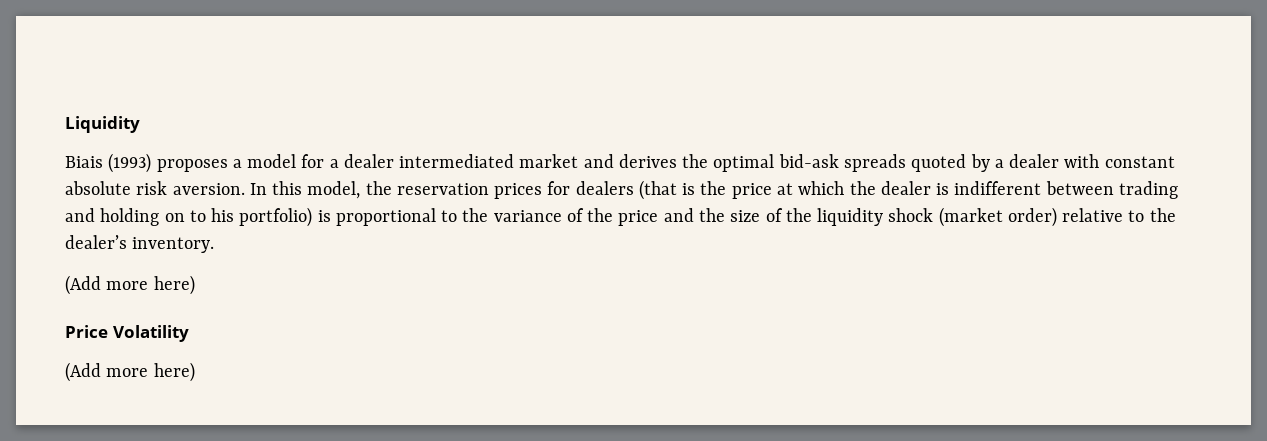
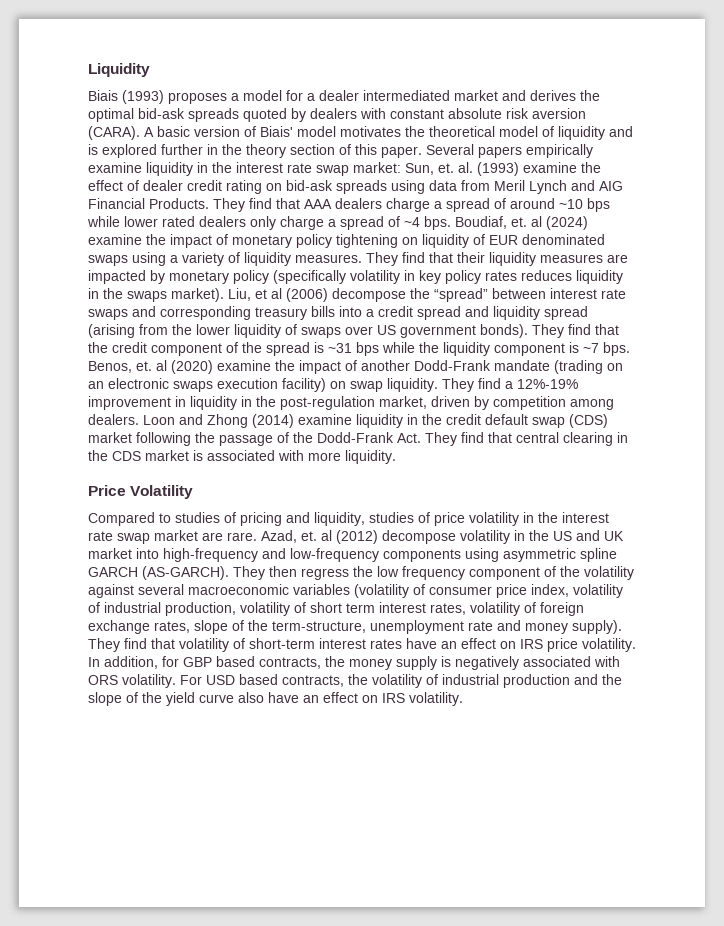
[994,154,1060,168] a dealer -> [310,108,357,119] dealers
[172,180,1178,200] [65,207,1176,227] [65,235,215,253] [65,275,195,295] [65,325,189,342] [65,362,195,382] aversion. In this model, the reservation prices for dealers (that is the price at which the dealer is indifferent between trading and holding on to his portfolio) is proportional to the variance of the price and the size of the liquidity shock (market order) relative to the dealer’s inventory. // (Add more here) // Price Volatility // (Add more here) -> [532,108,586,119] [88,126,633,140] [88,144,593,158] [88,162,601,176] [88,180,623,194] [88,198,610,212] [87,216,588,230] [88,234,605,248] [88,252,628,266] [88,270,623,284] [88,288,626,302] [88,306,588,320] [88,324,619,338] [88,342,630,356] [88,360,623,374] [88,378,578,392] [88,396,614,410] [88,414,608,428] [88,432,628,446] [88,450,396,464] [88,485,194,499] [88,512,609,526] [88,530,624,544] [88,548,617,562] [88,566,634,580] [88,584,623,598] [88,602,584,616] [88,620,622,634] [88,638,636,652] [88,656,620,670] [88,674,622,688] [88,692,463,706] aversion (CARA). A basic version of Biais' model motivates the theoretical model of liquidity and is explored further in the theory section of this paper. Several papers empirically examine liquidity in the interest rate swap market: Sun, et. al. (1993) examine the effect of dealer credit rating on bid-ask spreads using data from Meril Lynch and AIG Financial Products. They find that AAA dealers charge a spread of around ~10 bps while lower rated dealers only charge a spread of ~4 bps. Boudiaf, et. al (2024) examine the impact of monetary policy tightening on liquidity of EUR denominated swaps using a variety of liquidity measures. They find that their liquidity measures are impacted by monetary policy (specifically volatility in key policy rates reduces liquidity in the swaps market). Liu, et al (2006) decompose the “spread” between interest rate swaps and corresponding treasury bills into a credit spread and liquidity spread (arising from the lower liquidity of swaps over US government bonds). They find that the credit component of the spread is ~31 bps while the liquidity component is ~7 bps. Benos, et. al (2020) examine the impact of another Dodd-Frank mandate (trading on an electronic swaps execution facility) on swap liquidity. They find a 12%-19% improvement in liquidity in the post-regulation market, driven by competition among dealers. Loon and Zhong (2014) examine liquidity in the credit default swap (CDS) market following the passage of the Dodd-Frank Act. They find that central clearing in the CDS market is associated with more liquidity. // Price Volatility // Compared to studies of pricing and liquidity, studies of price volatility in the interest rate swap market are rare. Azad, et. al (2012) decompose volatility in the US and UK market into high-frequency and low-frequency components using asymmetric spline GARCH (AS-GARCH). They then regress the low frequency component of the volatility against several macroeconomic variables (volatility of consumer price index, volatility of industrial production, volatility of short term interest rates, volatility of foreign exchange rates, slope of the term-structure, unemployment rate and money supply). They find that volatility of short-term interest rates have an effect on IRS price volatility. In addition, for GBP based contracts, the money supply is negatively associated with ORS volatility. For USD based contracts, the volatility of industrial production and the slope of the yield curve also have an effect on IRS volatility.

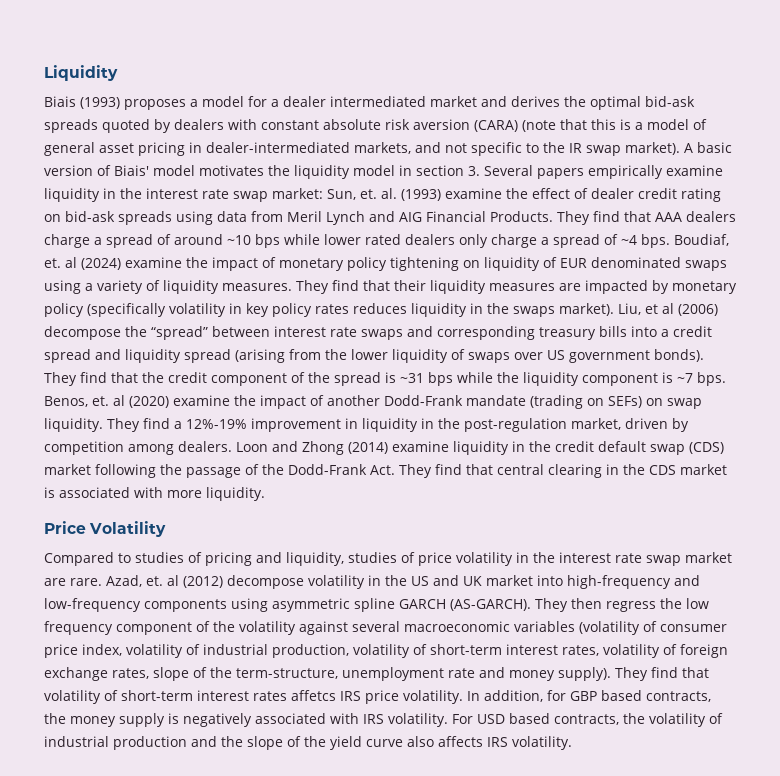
[88,126,140,140] (CARA). -> [474,119,707,132] [44,142,680,156] (CARA) (note that this is a model of general asset pricing in dealer-intermediated markets, and not specific to the IR swap market).
[429,126,633,140] [88,144,422,158] theoretical model of liquidity and is explored further in the theory section of this paper. -> [294,165,480,179] liquidity model in section 3.
[88,378,326,392] an electronic swaps execution facility) -> [608,396,642,408] SEFs)
[310,602,375,613] short term -> [430,644,502,655] short-term
[406,638,516,649] have an effect on -> [291,690,336,701] affetcs
[88,675,118,685] ORS -> [363,714,384,724] IRS
[268,692,378,703] have an effect on -> [438,736,483,747] affects

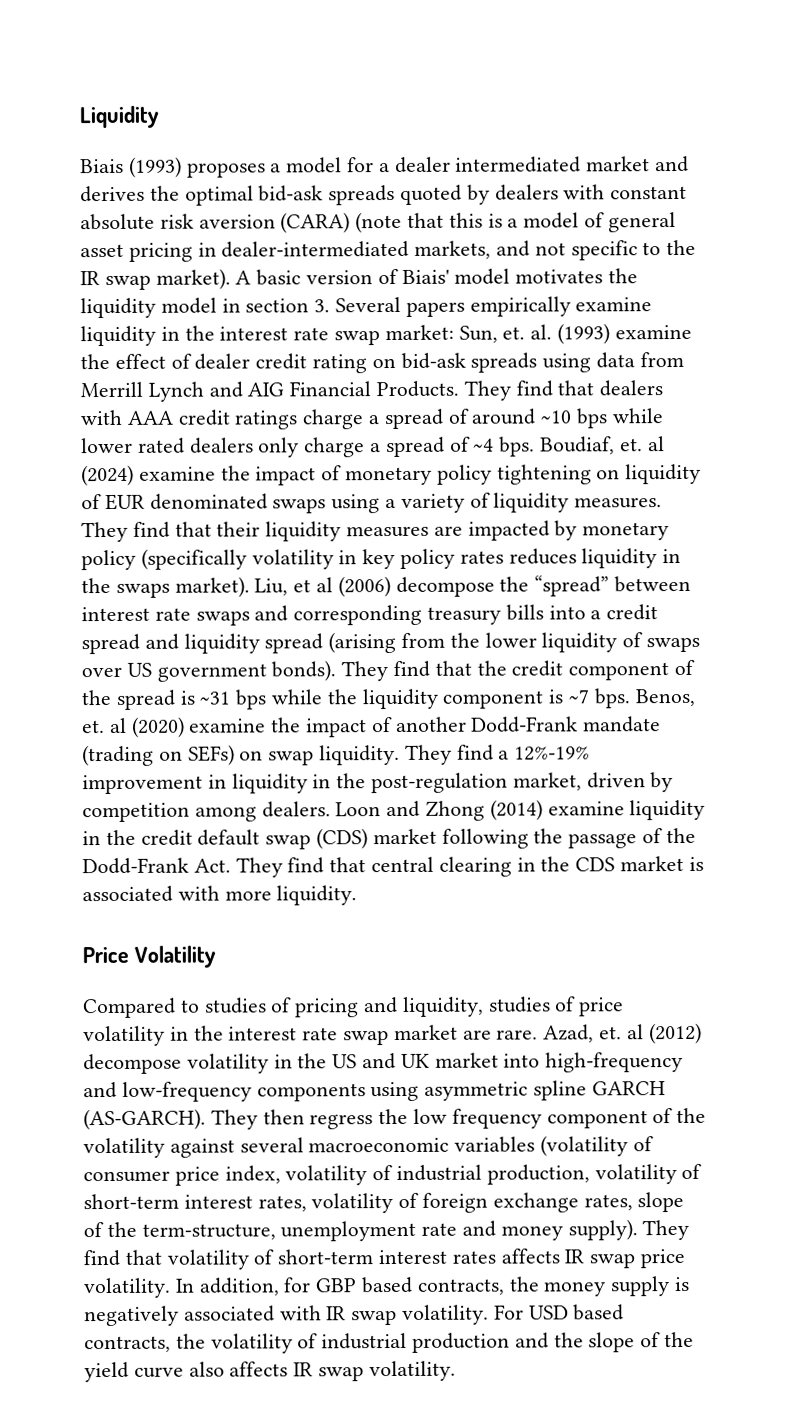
[287,211,322,222] Meril -> [80,381,143,398] Merrill
[655,211,736,222] AAA dealers -> [599,380,664,397] [80,409,299,430] dealers with AAA credit ratings
[291,690,361,701] affetcs IRS -> [500,1248,636,1269] affects IR swap
[363,714,384,724] IRS -> [326,1306,398,1326] IR swap
[487,737,508,747] IRS -> [293,1362,365,1382] IR swap

